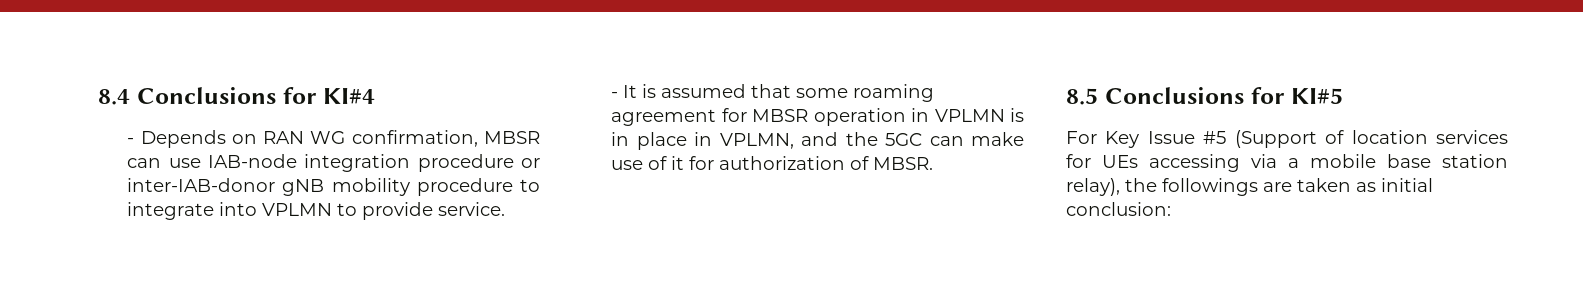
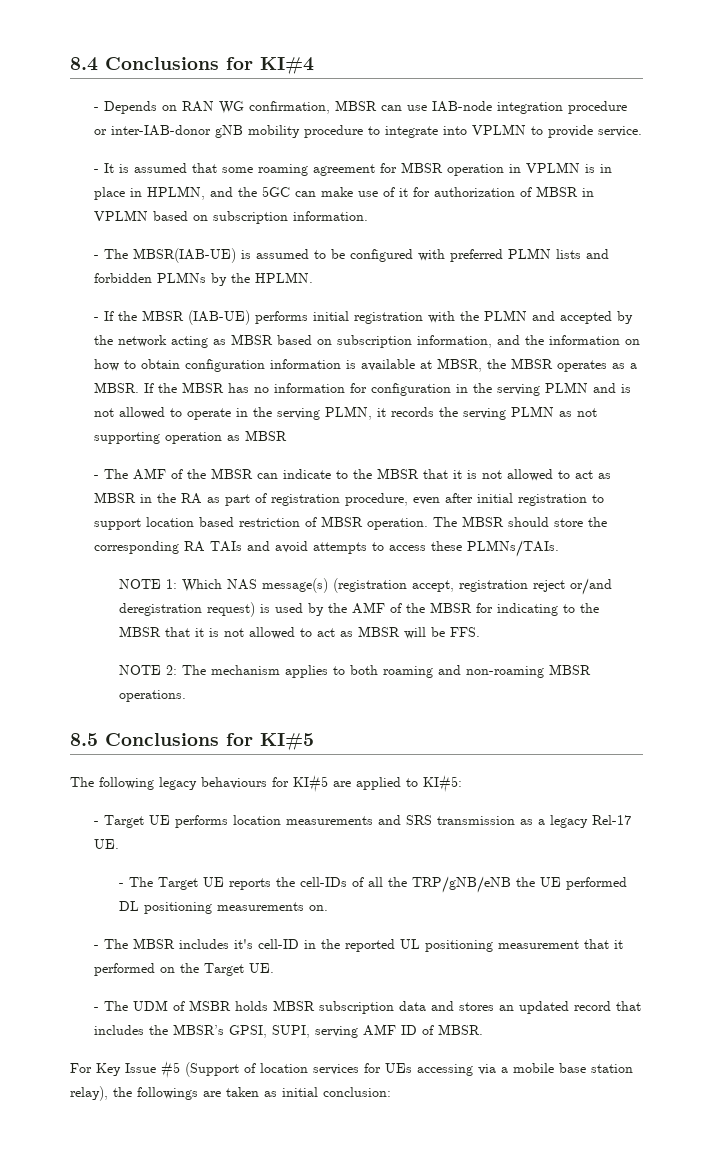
[719,133,794,149] VPLMN, -> [147,186,206,200] HPLMN,
[873,157,934,170] [1066,87,1344,105] MBSR. // 8.5 Conclusions for KI#5 -> [536,186,595,197] [94,210,369,224] [94,248,610,263] [94,272,314,286] [94,310,634,325] [94,334,641,348] [94,358,638,372] [94,382,632,396] [94,406,598,420] [94,430,288,444] [94,468,612,481] [94,492,605,506] [94,516,608,530] [94,540,560,557] [118,578,612,595] [118,602,599,617] [118,626,480,639] [118,664,591,678] [118,690,186,702] [70,733,314,751] [70,775,462,793] [94,815,632,828] [94,839,120,849] [118,876,627,893] [118,901,328,914] [94,938,624,952] [94,963,275,976] [94,1000,642,1014] [94,1024,484,1038] MBSR in VPLMN based on subscription information. // - The MBSR(IAB-UE) is assumed to be configured with preferred PLMN lists and forbidden PLMNs by the HPLMN. // - If the MBSR (IAB-UE) performs initial registration with the PLMN and accepted by the network acting as MBSR based on subscription information, and the information on how to obtain configuration information is available at MBSR, the MBSR operates as a MBSR. If the MBSR has no information for configuration in the serving PLMN and is not allowed to operate in the serving PLMN, it records the serving PLMN as not supporting operation as MBSR // - The AMF of the MBSR can indicate to the MBSR that it is not allowed to act as MBSR in the RA as part of registration procedure, even after initial registration to support location based restriction of MBSR operation. The MBSR should store the corresponding RA TAIs and avoid attempts to access these PLMNs/TAIs. // NOTE 1: Which NAS message(s) (registration accept, registration reject or/and deregistration request) is used by the AMF of the MBSR for indicating to the MBSR that it is not allowed to act as MBSR will be FFS. // NOTE 2: The mechanism applies to both roaming and non-roaming MBSR operations. // 8.5 Conclusions for KI#5 // The following legacy behaviours for KI#5 are applied to KI#5: // - Target UE performs location measurements and SRS transmission as a legacy Rel-17 UE. // - The Target UE reports the cell-IDs of all the TRP/gNB/eNB the UE performed DL positioning measurements on. // - The MBSR includes it's cell-ID in the reported UL positioning measurement that it performed on the Target UE. // - The UDM of MSBR holds MBSR subscription data and stores an updated record that includes the MBSR’s GPSI, SUPI, serving AMF ID of MBSR.

